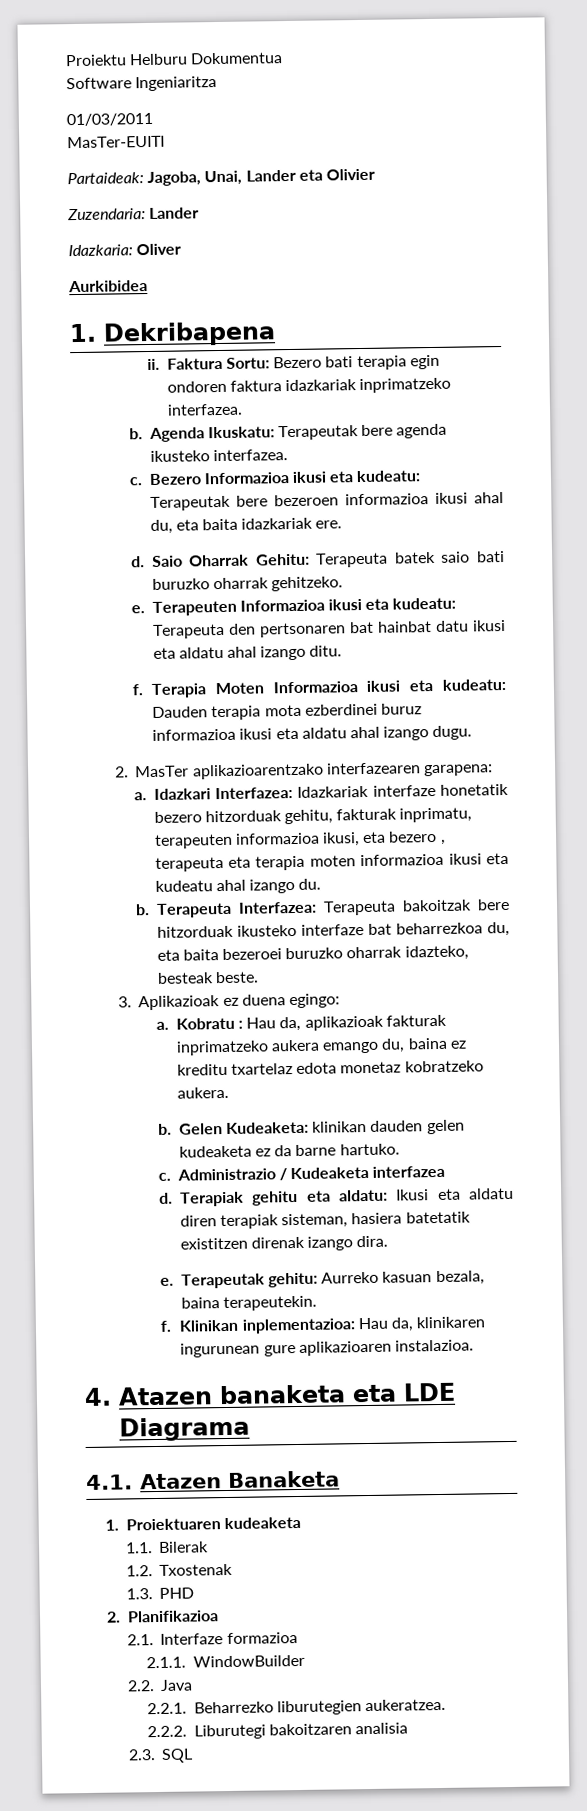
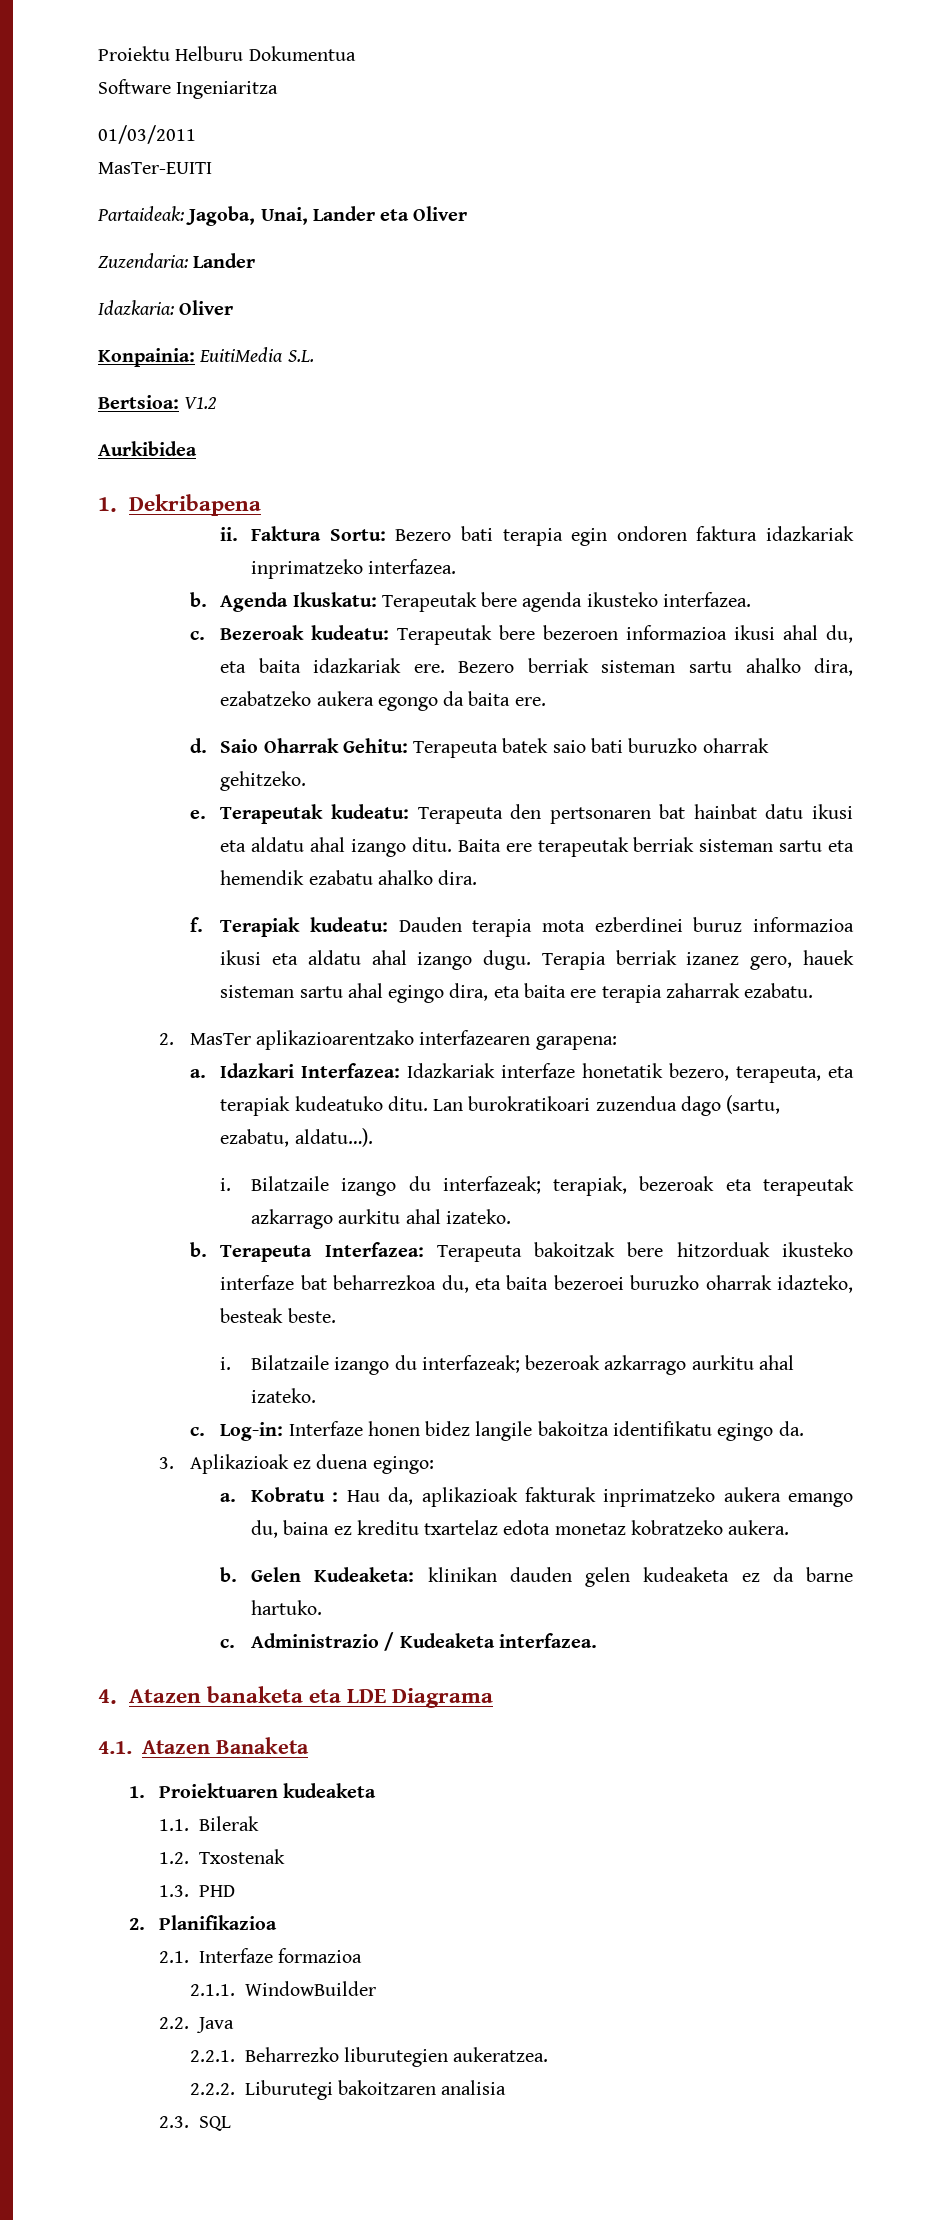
[325,168,375,181] Olivier -> [413,206,468,221] Oliver
(182, 249) none -> [98,347,314,367] [98,395,217,409] // Konpainia: EuitiMedia S.L. // Bertsioa: V1.2
[148,471,355,486] Bezero Informazioa ikusi eta -> [220,625,305,640] Bezeroak
(343, 524) none -> [458,658,853,676] [220,691,546,711] Bezero berriak sisteman sartu ahalko dira, ezabatzeko aukera egongo da baita ere.
[151,598,390,616] Terapeuten Informazioa ikusi eta -> [220,804,324,824] Terapeutak
[131,679,434,698] // f. Terapia Moten Informazioa ikusi eta -> [457,837,855,857] [220,870,478,885] [189,917,301,937] Baita ere terapeutak berriak sisteman sartu eta hemendik ezabatu ahalko dira. // f. Terapiak
(473, 733) none -> [541,950,855,970] [220,983,814,1003] Terapia berriak izanez gero, hauek sisteman sartu ahal egingo dira, eta baita ere terapia zaharrak ezabatu.
[153,807,473,825] [153,830,446,849] [154,852,509,872] [154,878,322,894] bezero hitzorduak gehitu, fakturak inprimatu, terapeuten informazioa ikusi, eta bezero , terapeuta eta terapia moten informazioa ikusi eta kudeatu ahal izango du. -> [669,1063,854,1083] [220,1095,781,1116] [220,1128,373,1147] [220,1176,855,1196] [251,1209,511,1229] bezero, terapeuta, eta terapiak kudeatuko ditu. Lan burokratikoari zuzendua dago (sartu, ezabatu, aldatu…). // i. Bilatzaile izango du interfazeak; terapiak, bezeroak eta terapeutak azkarrago aurkitu ahal izateko.
(259, 977) none -> [220,1355,794,1375] [251,1388,317,1403] [189,1421,804,1441] // i. Bilatzaile izango du interfazeak; bezeroak azkarrago aurkitu ahal izateko. // c. Log-in: Interfaze honen bidez langile bakoitza identifikatu egingo da.
[372,1165,446,1178] [159,1187,515,1207] [179,1211,471,1230] [179,1235,389,1251] [160,1270,485,1289] [180,1295,318,1312] [160,1316,486,1334] [180,1339,475,1358] interfazea // d. Terapiak gehitu eta aldatu: Ikusi eta aldatu diren terapiak sisteman, hasiera batetatik existitzen direnak izango dira. // e. Terapeutak gehitu: Aurreko kasuan bezala, baina terapeutekin. // f. Klinikan inplementazioa: Hau da, klinikaren ingurunean gure aplikazioaren instalazioa. -> [498,1633,597,1648] interfazea.

